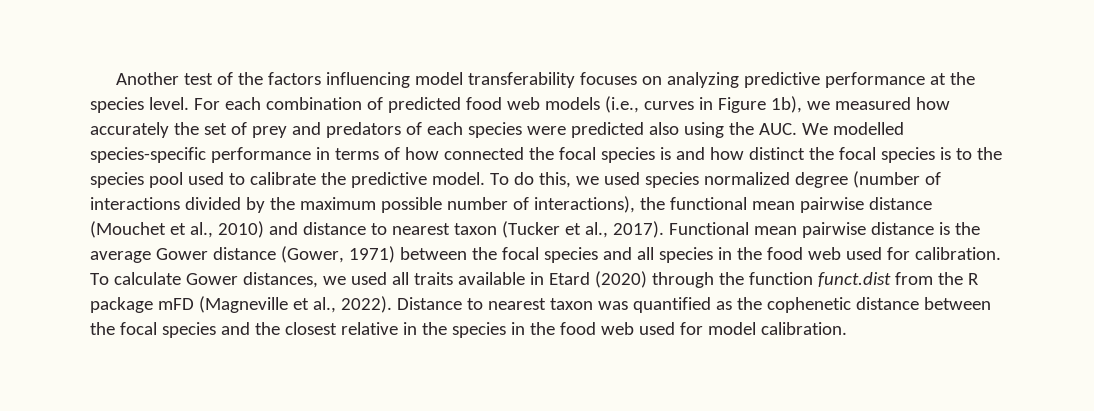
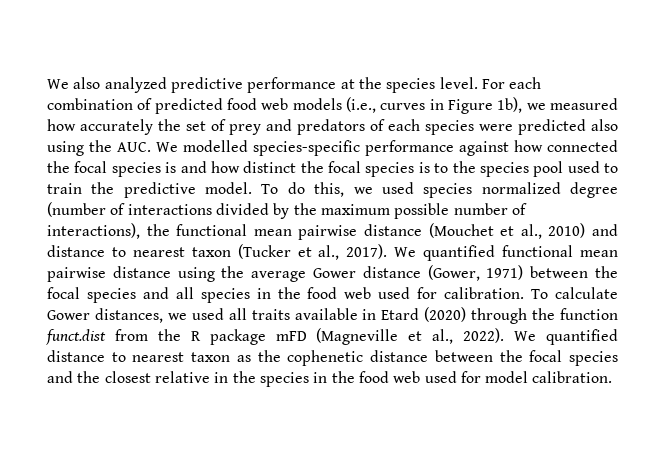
[116,72,740,88] Another test of the factors influencing model transferability focuses on analyzing -> [47,77,167,93] We also analyzed
[315,147,400,160] in terms of -> [459,141,509,156] against
[249,172,316,185] calibrate -> [47,183,82,194] train
[668,222,950,238] Functional mean pairwise distance is -> [394,245,619,261] [47,266,215,282] We quantified functional mean pairwise distance using
[396,297,711,313] Distance to nearest taxon was quantified -> [514,329,619,345] [47,350,231,362] We quantified distance to nearest taxon

